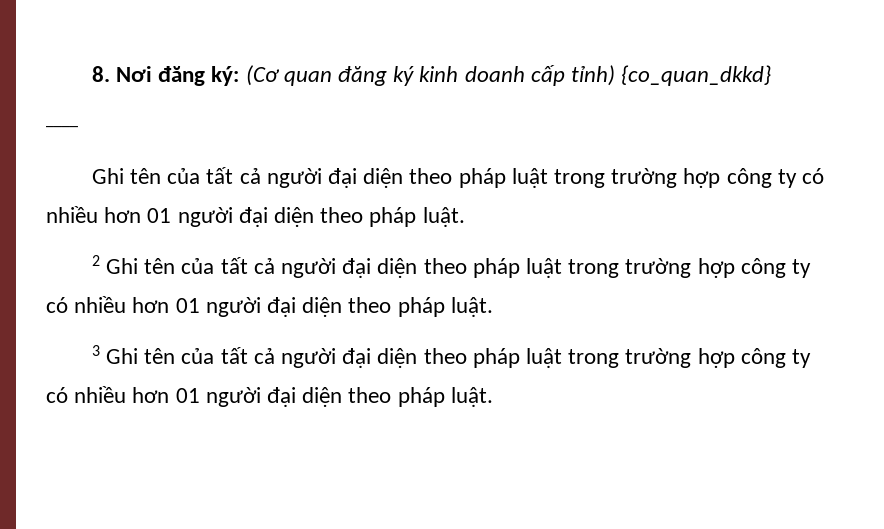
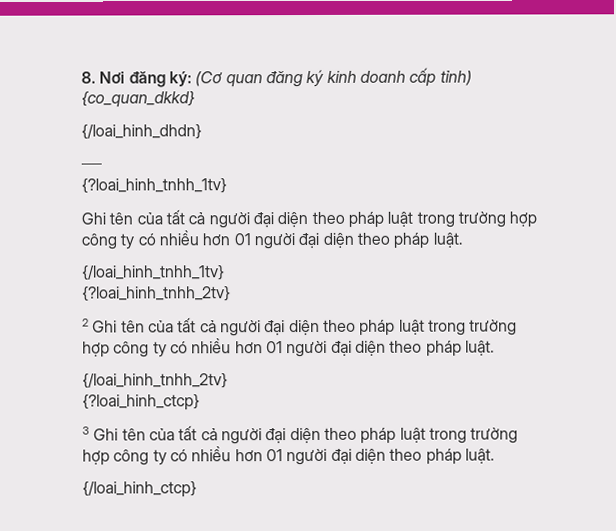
(772, 75) none -> [81,123,202,140] // {/loai_hinh_dhdn}
(78, 126) none -> [81,177,227,194] // {?loai_hinh_tnhh_1tv}
(465, 217) none -> [81,264,225,281] [82,285,231,302] // {/loai_hinh_tnhh_1tv} // {?loai_hinh_tnhh_2tv}
(493, 307) none -> [82,372,228,389] [82,393,200,411] // {/loai_hinh_tnhh_2tv} // {?loai_hinh_ctcp}
(493, 397) none -> [82,480,197,498] // {/loai_hinh_ctcp}

